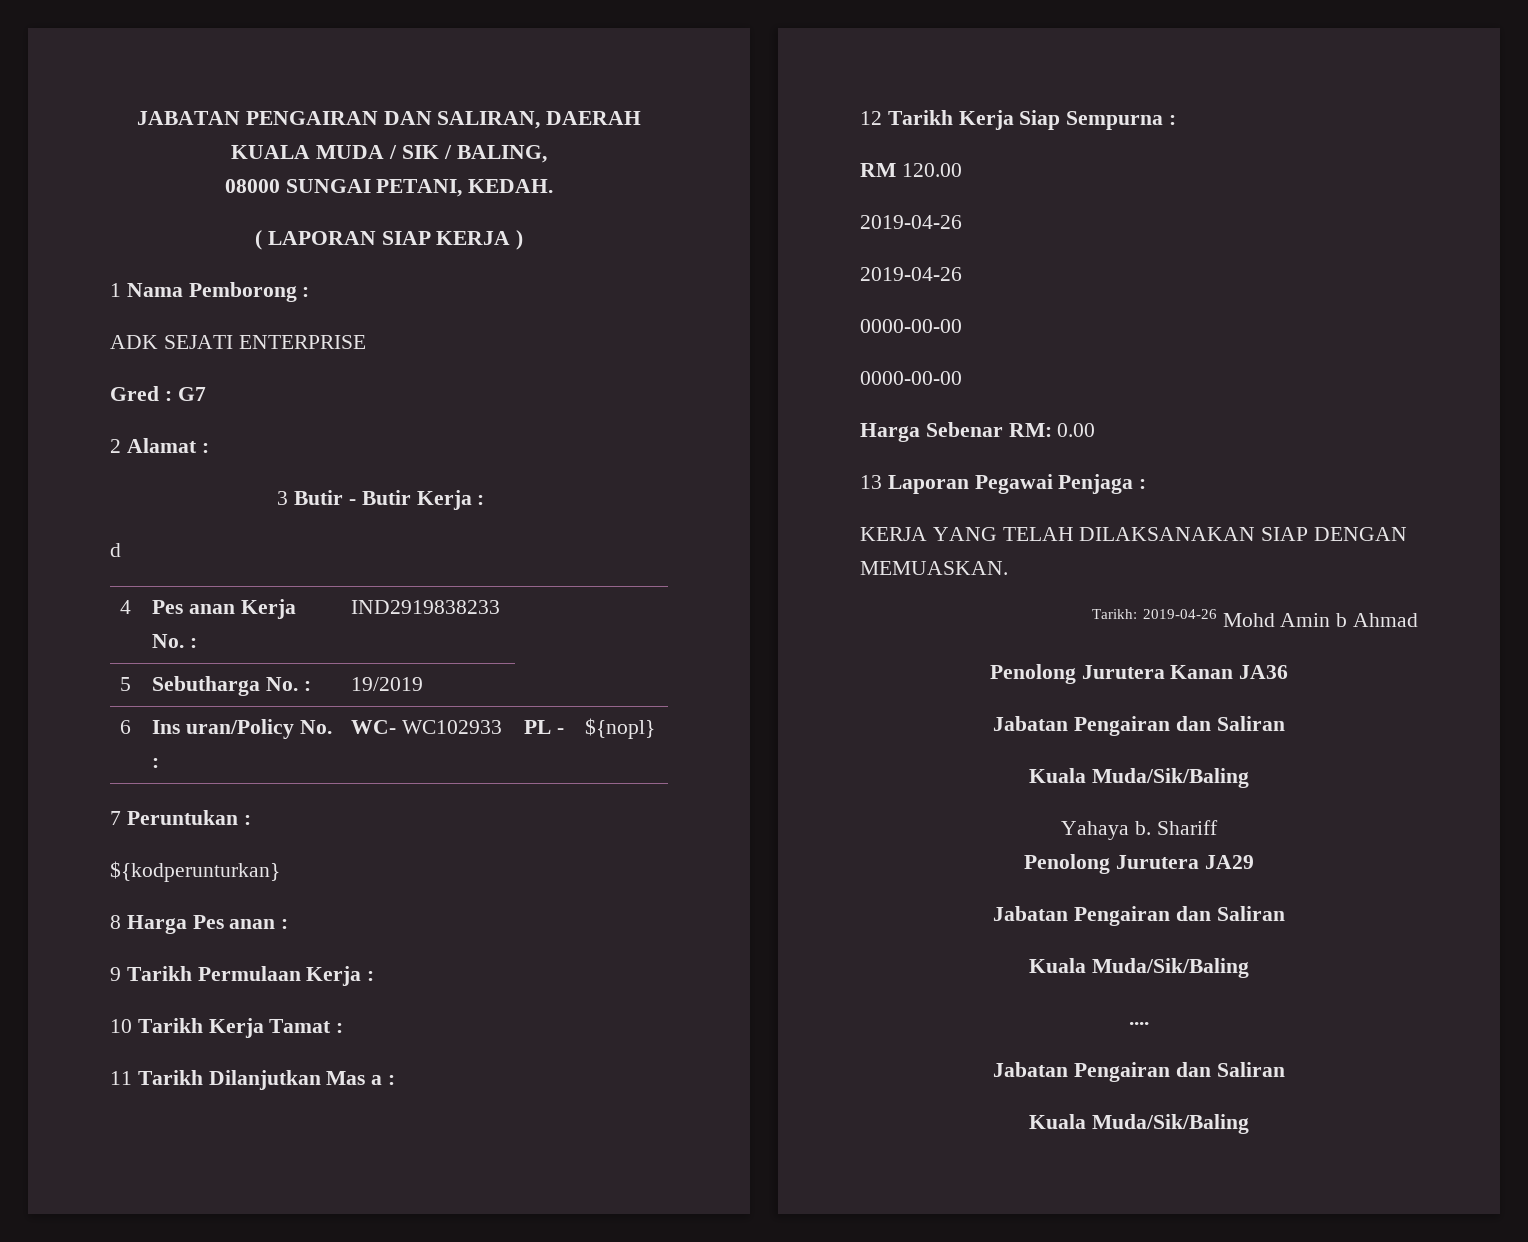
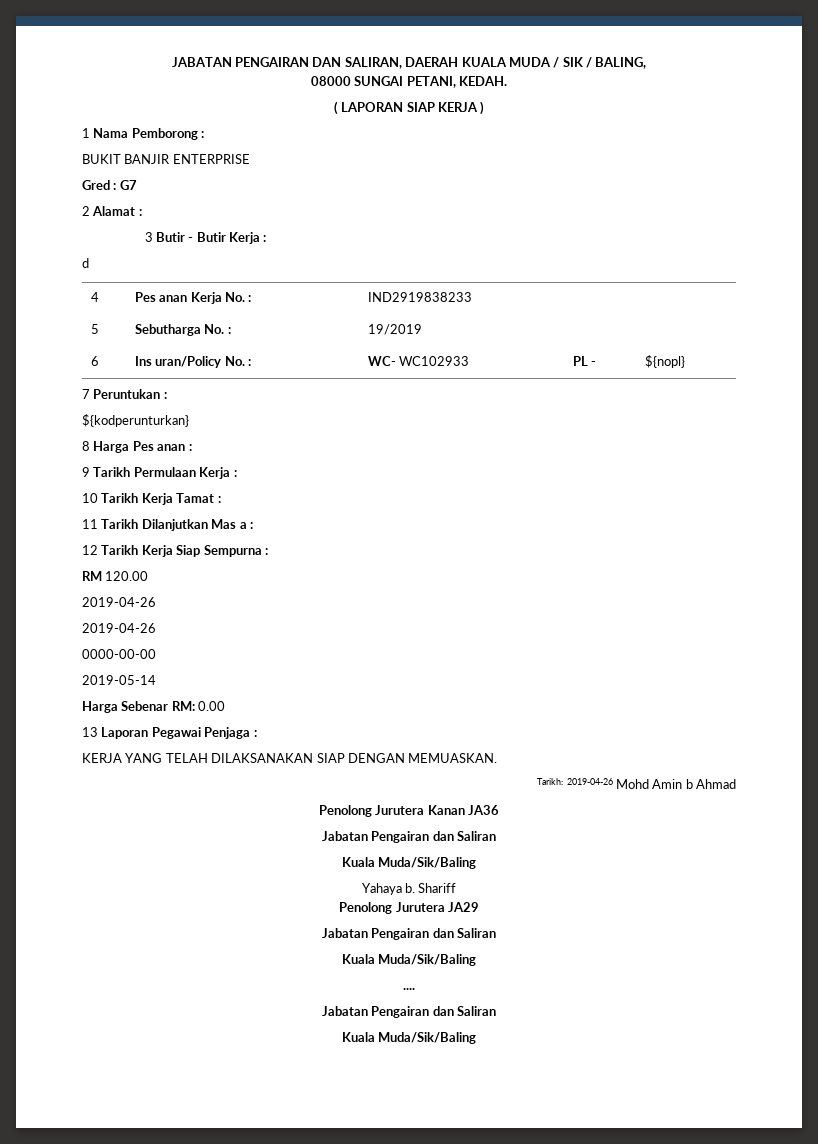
[110,335,233,349] ADK SEJATI -> [82,154,171,164] BUKIT BANJIR
[860,371,962,385] 0000-00-00 -> [82,675,156,685] 2019-05-14

